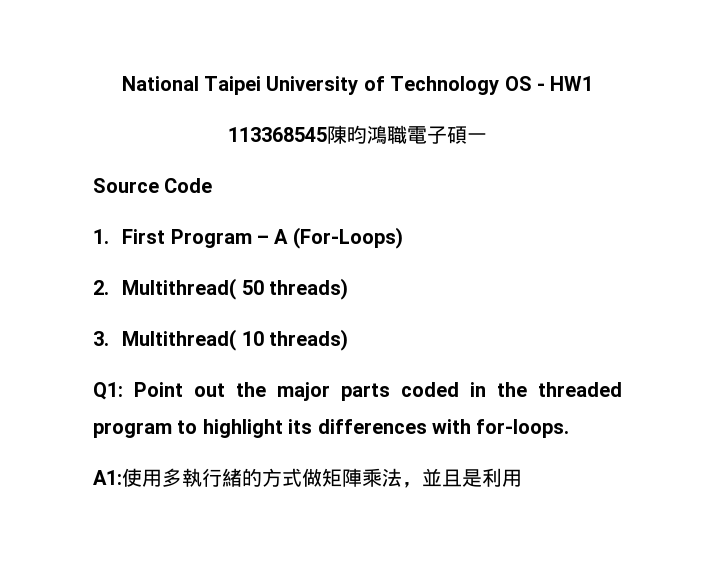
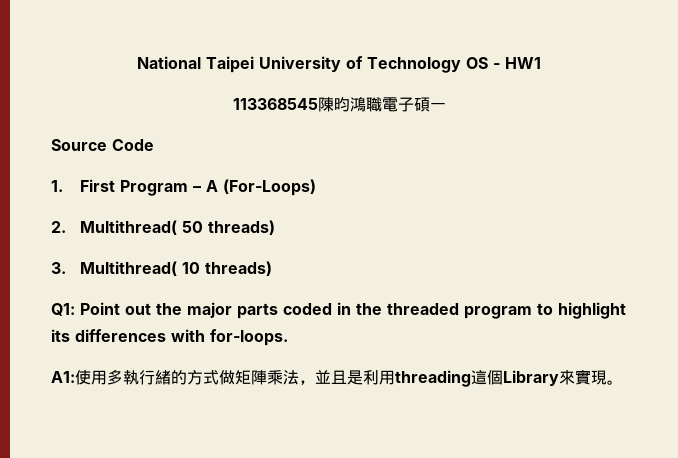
(522, 478) none -> [395,369,623,387] threading這個Library來實現。

